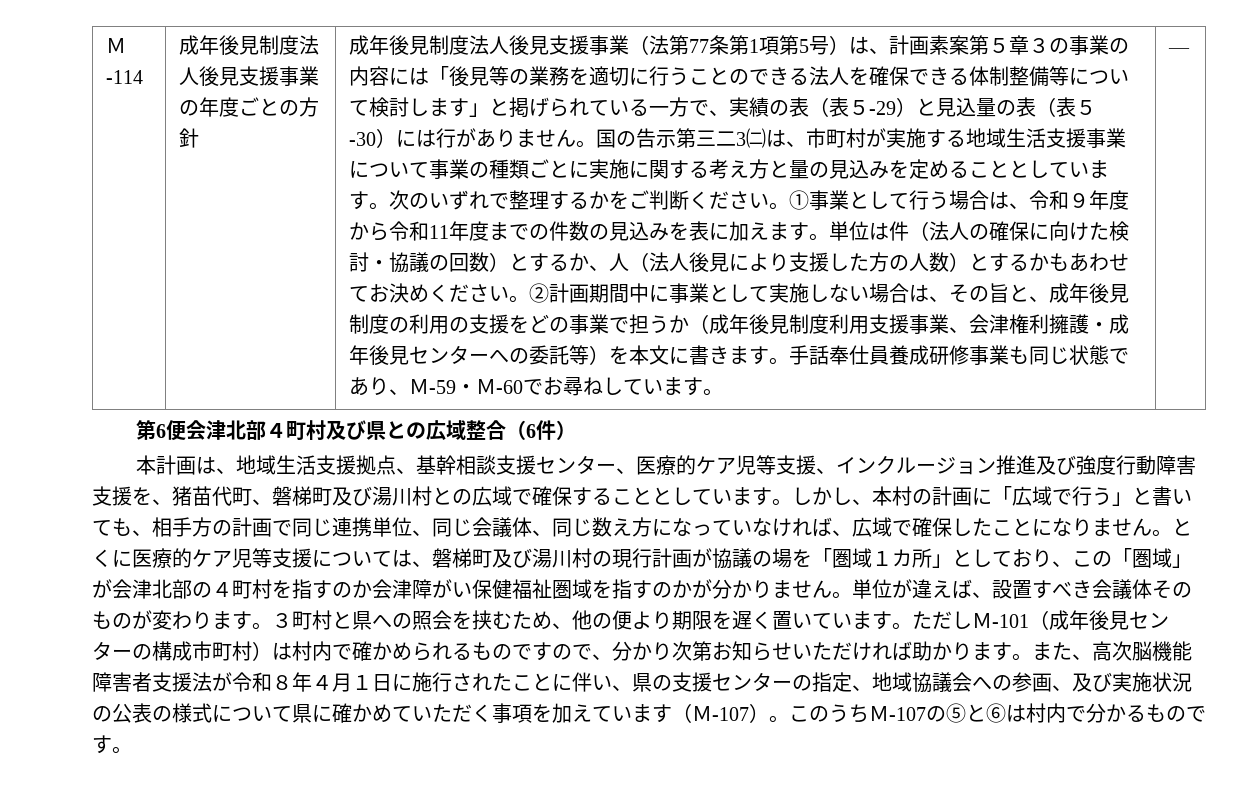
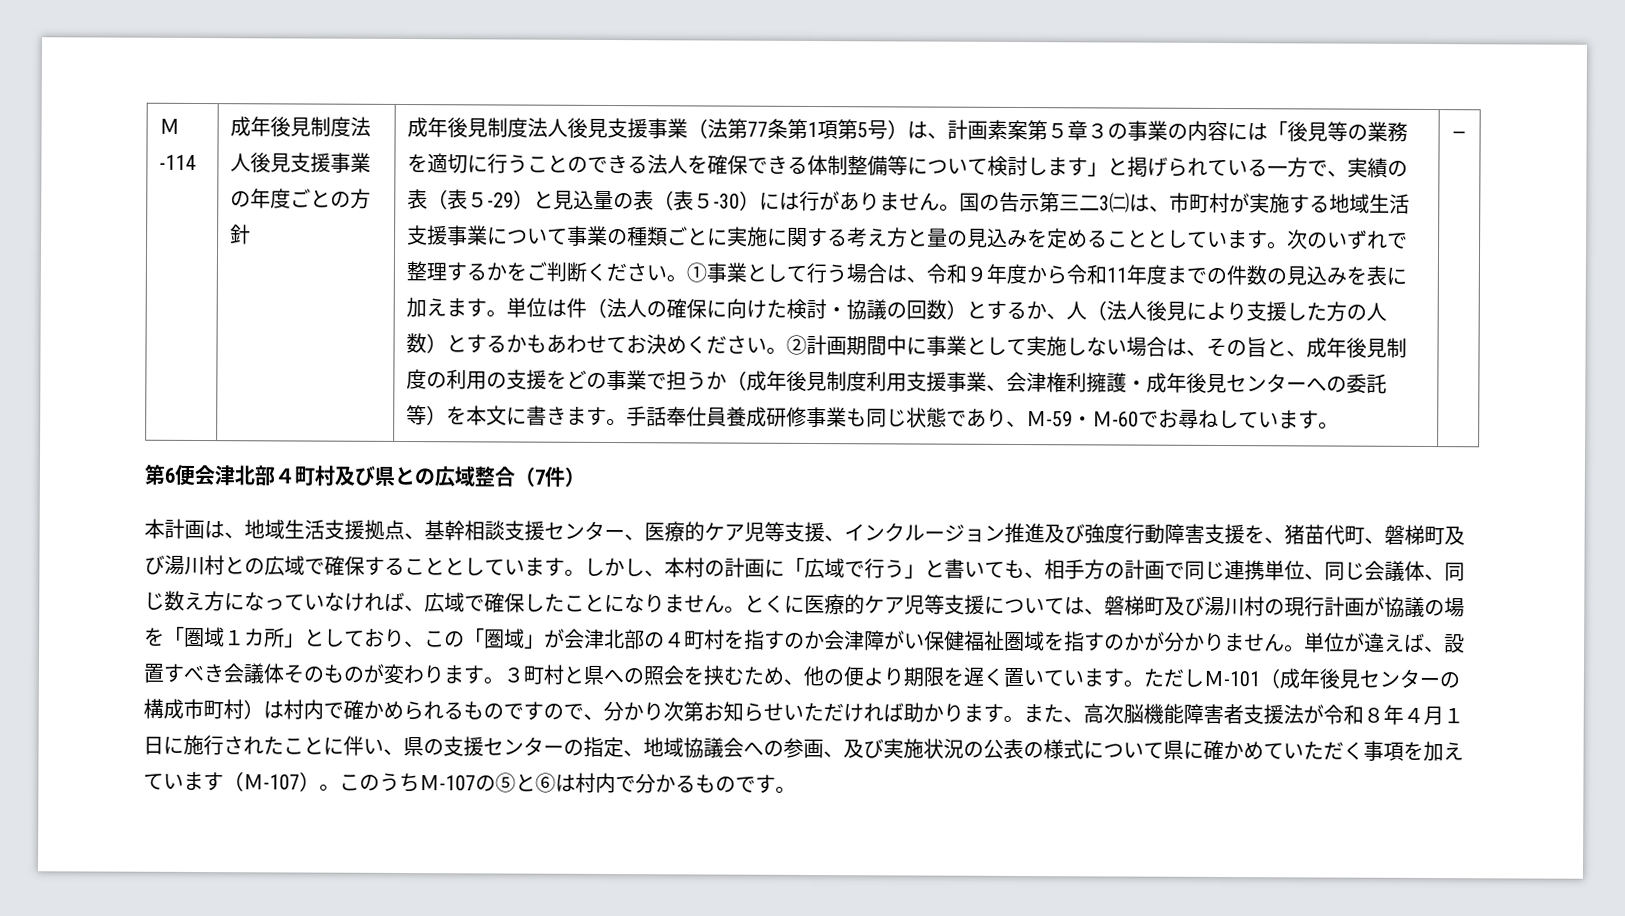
[525,424,536,438] 6 -> [534,469,545,485] 7

